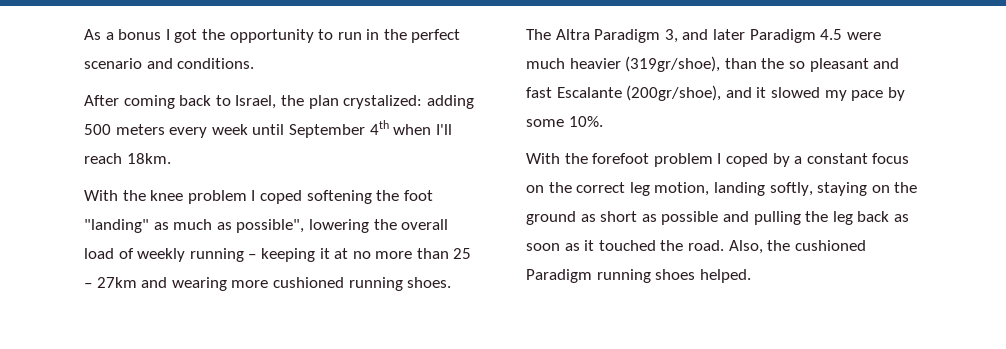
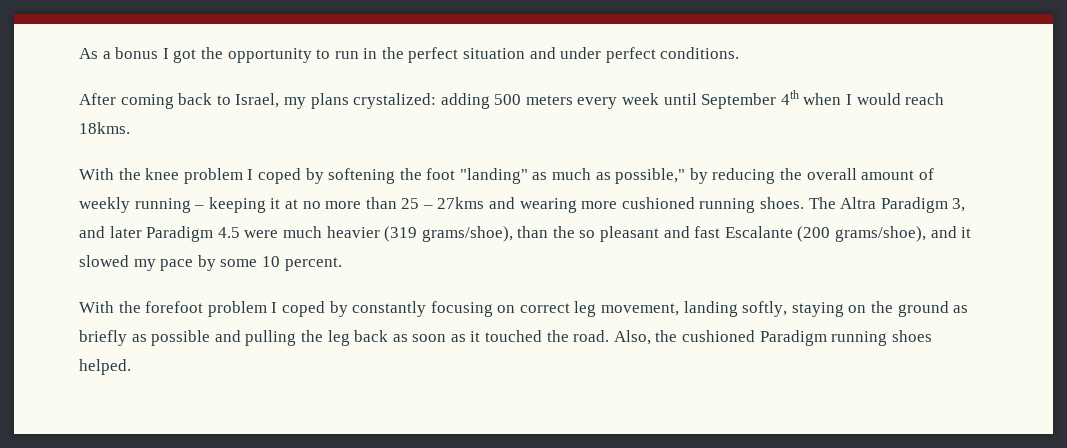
[84,58,173,69] scenario and -> [463,47,656,63] situation and under perfect
[280,95,339,109] the plan -> [283,93,349,109] my plans
[435,124,452,135] [84,153,171,164] I'll reach 18km. -> [846,93,945,105] [79,122,130,134] I would reach 18kms.
(302, 197) none -> [305,168,324,184] by
[236,219,369,233] possible", lowering -> [615,168,776,184] possible," by reducing
[84,248,114,259] load -> [861,170,915,180] amount
[96,277,137,288] 27km -> [437,197,485,209] 27kms
[625,56,721,72] (319gr/shoe), -> [384,226,513,242] (319 grams/shoe),
[626,85,722,101] (200gr/shoe), -> [797,226,927,242] (200 grams/shoe),
[568,116,603,127] 10%. -> [261,256,342,271] 10 percent.
[794,153,910,164] [526,182,572,193] a constant focus on the -> [352,301,516,317] constantly focusing on
[654,182,710,196] motion, -> [601,303,680,316] movement,
[600,211,638,222] short -> [79,330,127,346] briefly

